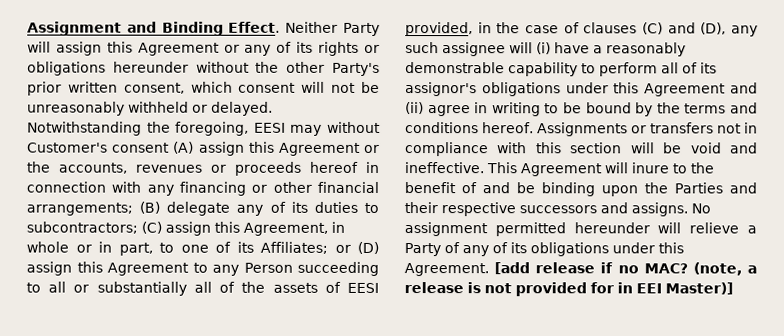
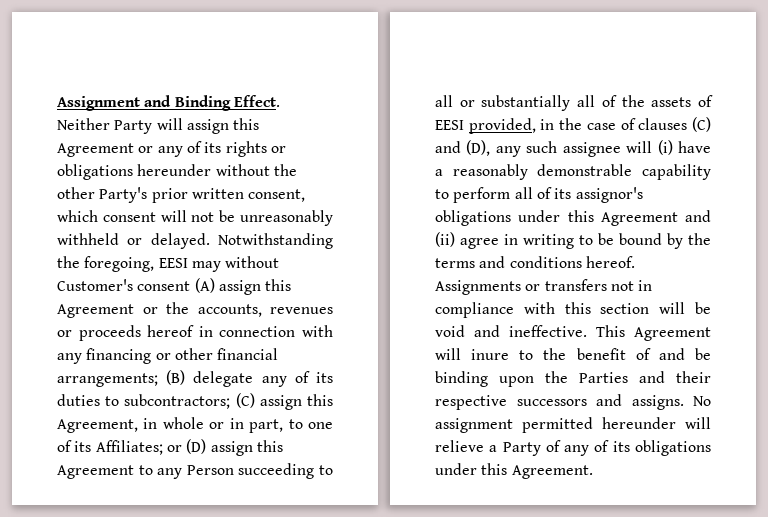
[494,262,757,276] [404,282,733,297] [add release if no MAC? (note, a release is not provided for in EEI Master)] -> (593, 472) none

